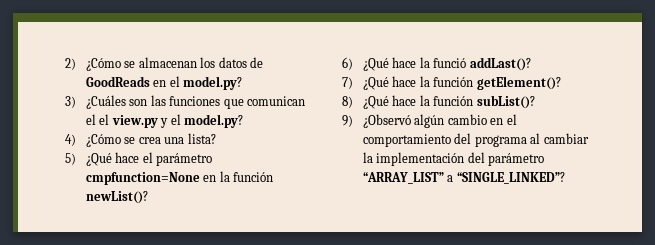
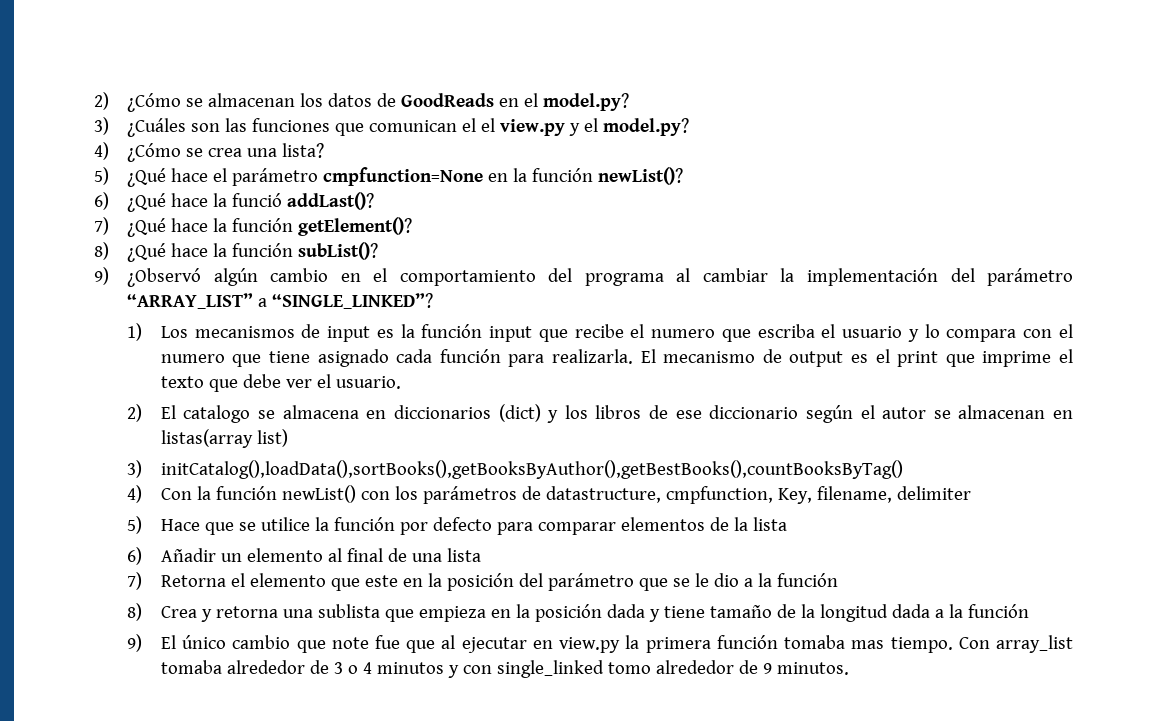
(565, 178) none -> [127,323,1074,342] [160,349,1073,367] [160,374,401,392] [127,404,1073,423] [160,429,288,448] [127,460,903,479] [127,485,971,504] [127,516,787,535] [127,547,481,565] [127,572,838,591] [127,603,1029,622] [127,634,1073,653] [160,660,849,678] // 1) Los mecanismos de input es la función input que recibe el numero que escriba el usuario y lo compara con el numero que tiene asignado cada función para realizarla. El mecanismo de output es el print que imprime el texto que debe ver el usuario. // 2) El catalogo se almacena en diccionarios (dict) y los libros de ese diccionario según el autor se almacenan en listas(array list) // 3) initCatalog(),loadData(),sortBooks(),getBooksByAuthor(),getBestBooks(),countBooksByTag() // 4) Con la función newList() con los parámetros de datastructure, cmpfunction, Key, filename, delimiter // 5) Hace que se utilice la función por defecto para comparar elementos de la lista // 6) Añadir un elemento al final de una lista // 7) Retorna el elemento que este en la posición del parámetro que se le dio a la función // 8) Crea y retorna una sublista que empieza en la posición dada y tiene tamaño de la longitud dada a la función // 9) El único cambio que note fue que al ejecutar en view.py la primera función tomaba mas tiempo. Con array_list tomaba alrededor de 3 o 4 minutos y con single_linked tomo alrededor de 9 minutos.

